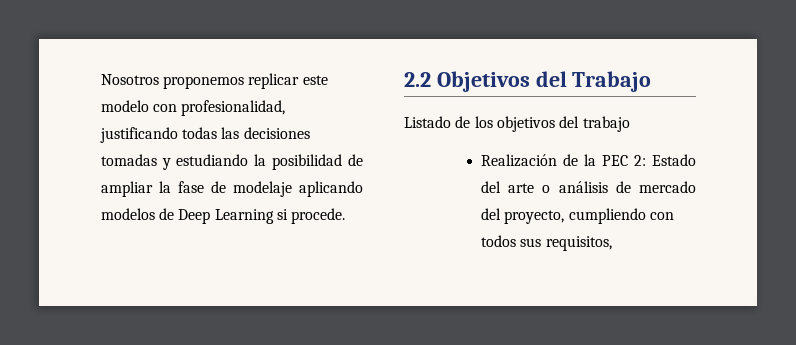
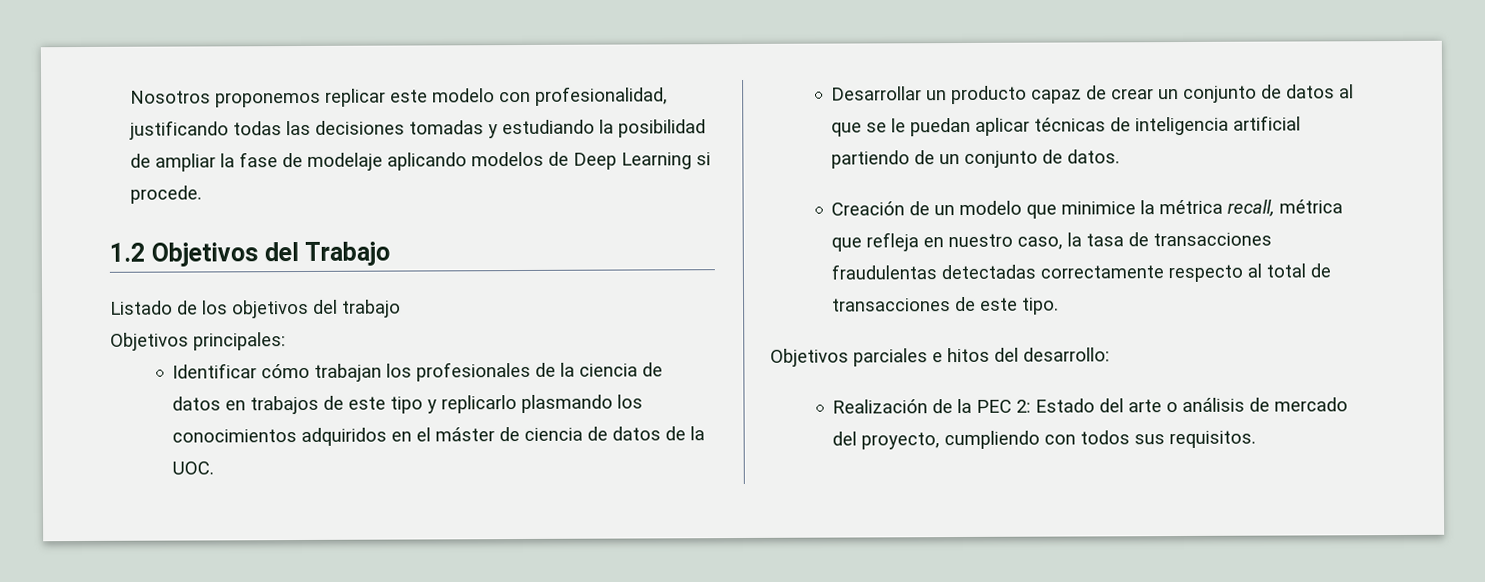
[404,72,431,87] 2.2 -> [109,242,145,262] 1.2
(630, 124) none -> [110,332,286,351] [172,361,664,382] [172,394,644,415] [172,426,706,447] [172,461,215,475] [831,84,1355,105] [831,115,1302,137] [831,149,1121,169] [831,199,1344,219] [831,232,1273,252] [831,263,1332,283] [832,296,1060,315] [770,347,1110,367] // Objetivos principales: // Identificar cómo trabajan los profesionales de la ciencia de datos en trabajos de este tipo y replicarlo plasmando los conocimientos adquiridos en el máster de ciencia de datos de la UOC. // Desarrollar un producto capaz de crear un conjunto de datos al que se le puedan aplicar técnicas de inteligencia artificial partiendo de un conjunto de datos. // Creación de un modelo que minimice la métrica recall, métrica que refleja en nuestro caso, la tasa de transacciones fraudulentas detectadas correctamente respecto al total de transacciones de este tipo. // Objetivos parciales e hitos del desarrollo:
[545,236,612,251] requisitos, -> [1169,430,1257,449] requisitos.

